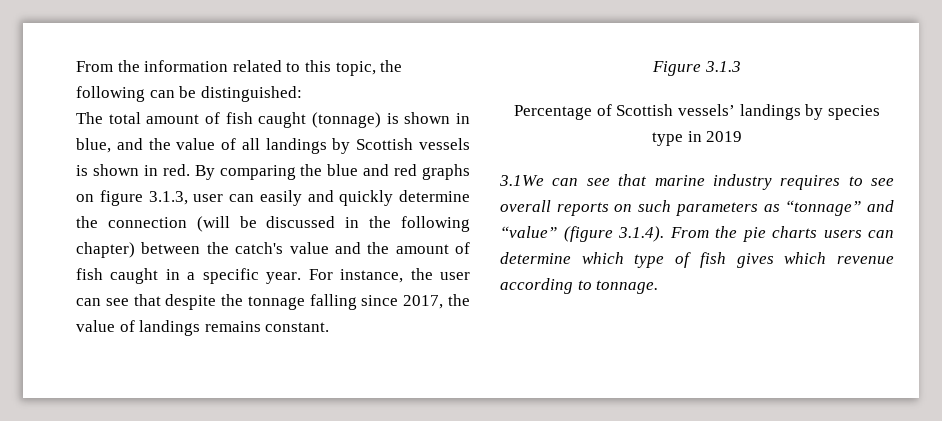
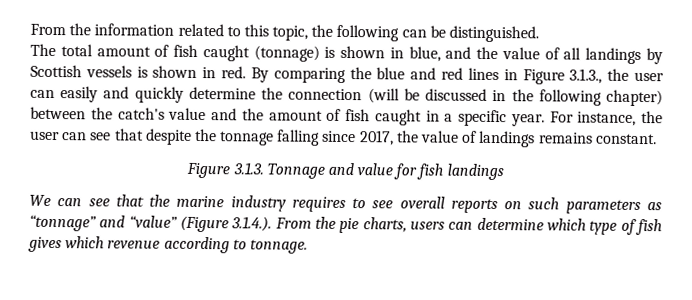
[200,86,302,102] distinguished: -> [449,25,540,43] distinguished.
[421,164,470,180] [76,190,188,206] graphs on figure 3.1.3, -> [467,67,630,85] lines in Figure 3.1.3., the
[704,61,741,72] [514,104,880,120] [651,131,743,146] [499,174,648,186] 3.1.3 // Percentage of Scottish vessels’ landings by species type in 2019 // 3.1We can see that -> [232,162,504,181] [29,194,171,207] 3.1.3. Tonnage and value for fish landings // We can see that the
[563,226,664,242] (figure 3.1.4). -> [179,215,273,233] (Figure 3.1.4.).
[772,226,817,238] charts -> [362,217,407,233] charts,

